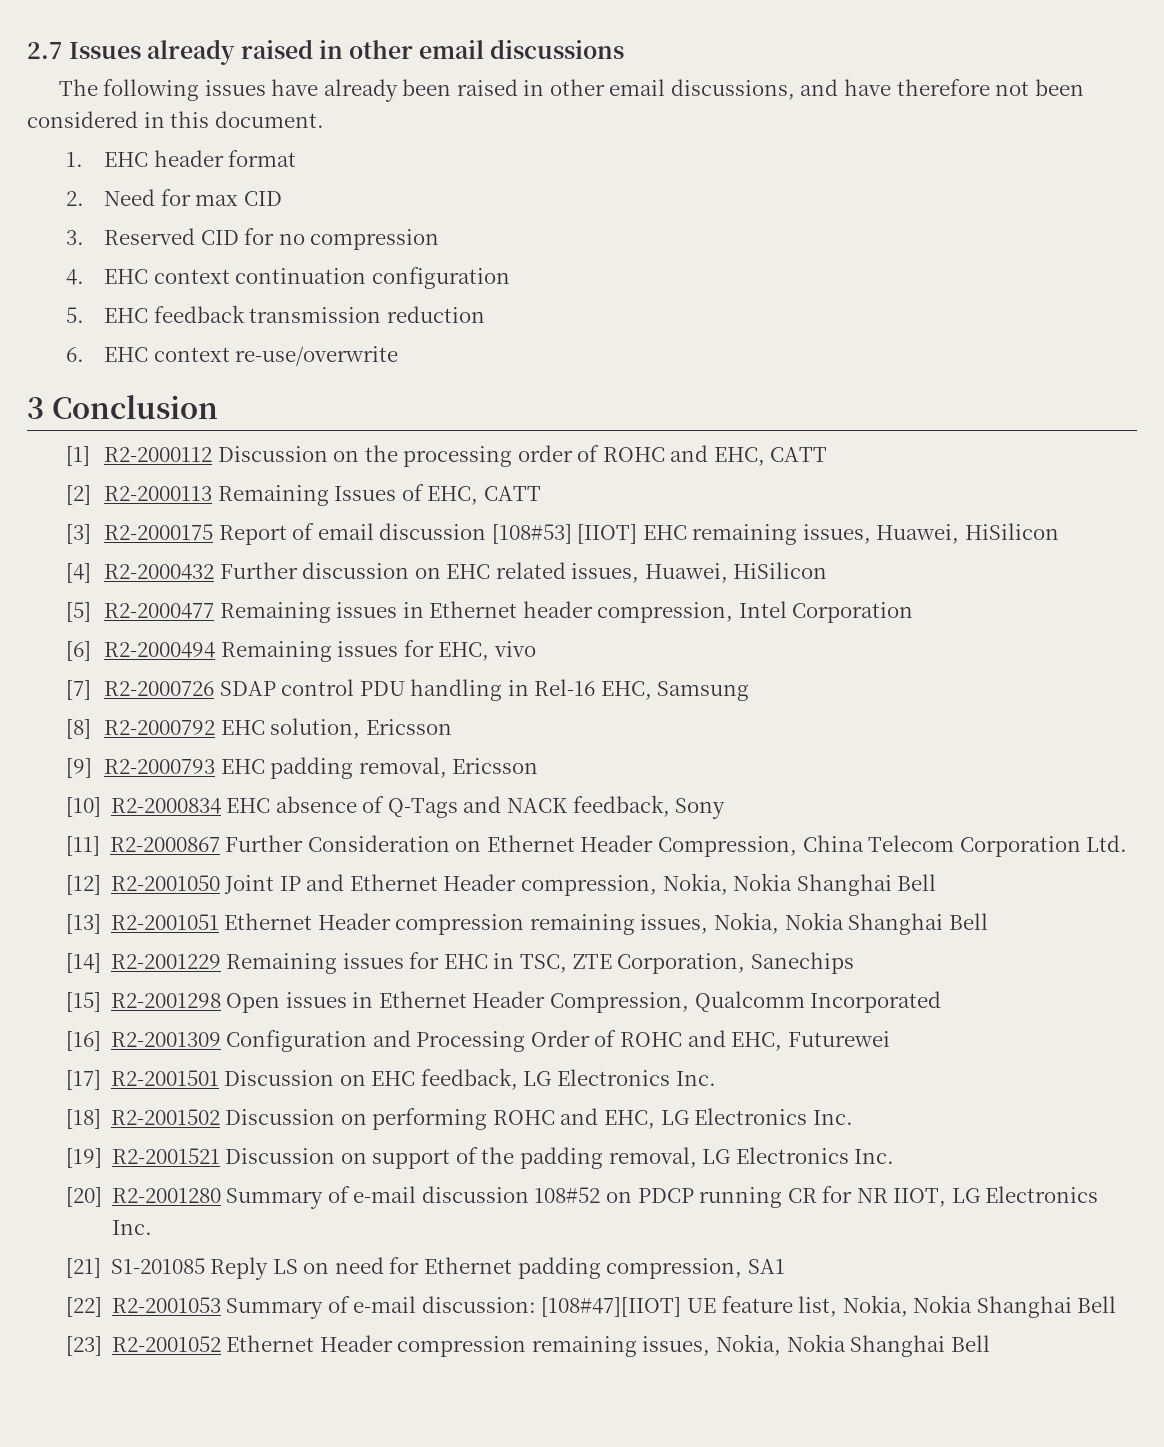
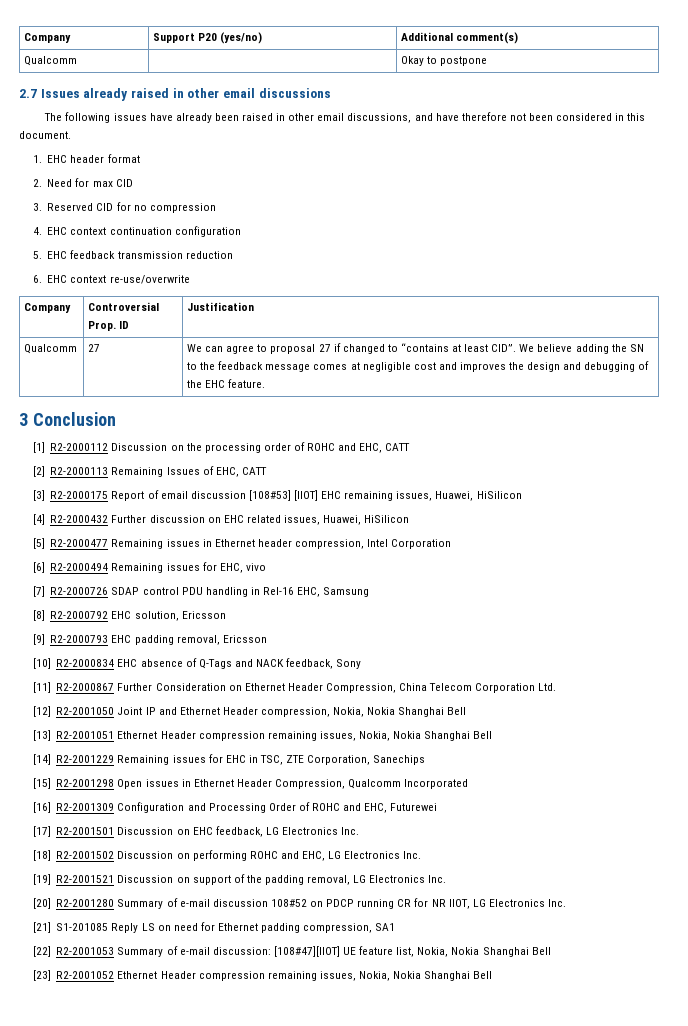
(27, 50) none -> [24,33,72,43] [153,32,263,44] [401,32,519,44] [24,56,78,66] [401,56,488,66] Company | Support P20 (yes/no) | Additional comment(s) // Qualcomm | | Okay to postpone //
(399, 356) none -> [24,303,72,313] [88,302,160,311] [88,321,130,331] [187,302,255,311] [24,344,78,354] [88,344,101,352] [187,343,644,354] [187,361,650,372] [187,379,266,388] // Company | Controversial Prop. ID | Justification // Qualcomm | 27 | We can agree to proposal 27 if changed to “contains at least CID”. We believe adding the SN to the feedback message comes at negligible cost and improves the design and debugging of the EHC feature.

